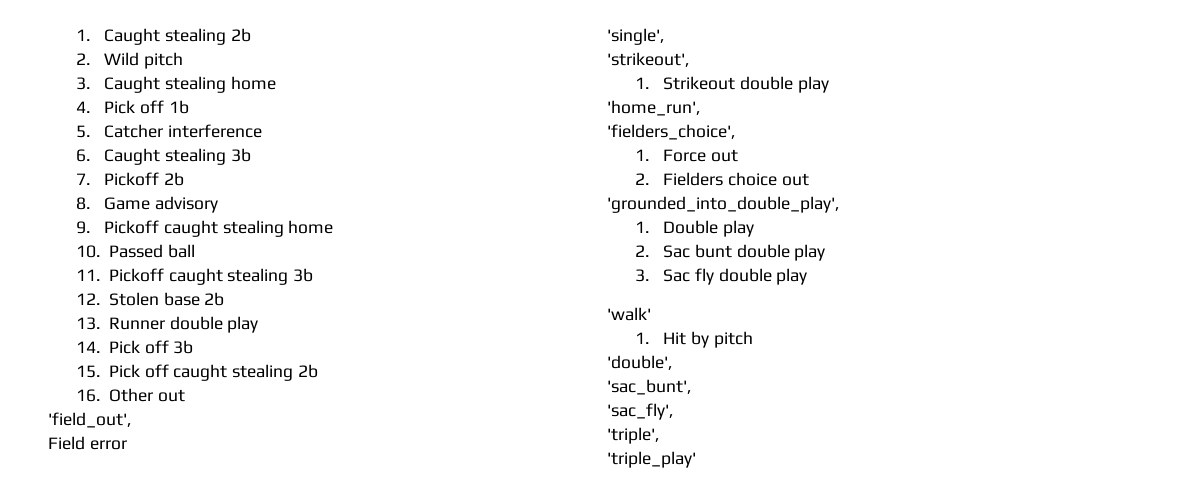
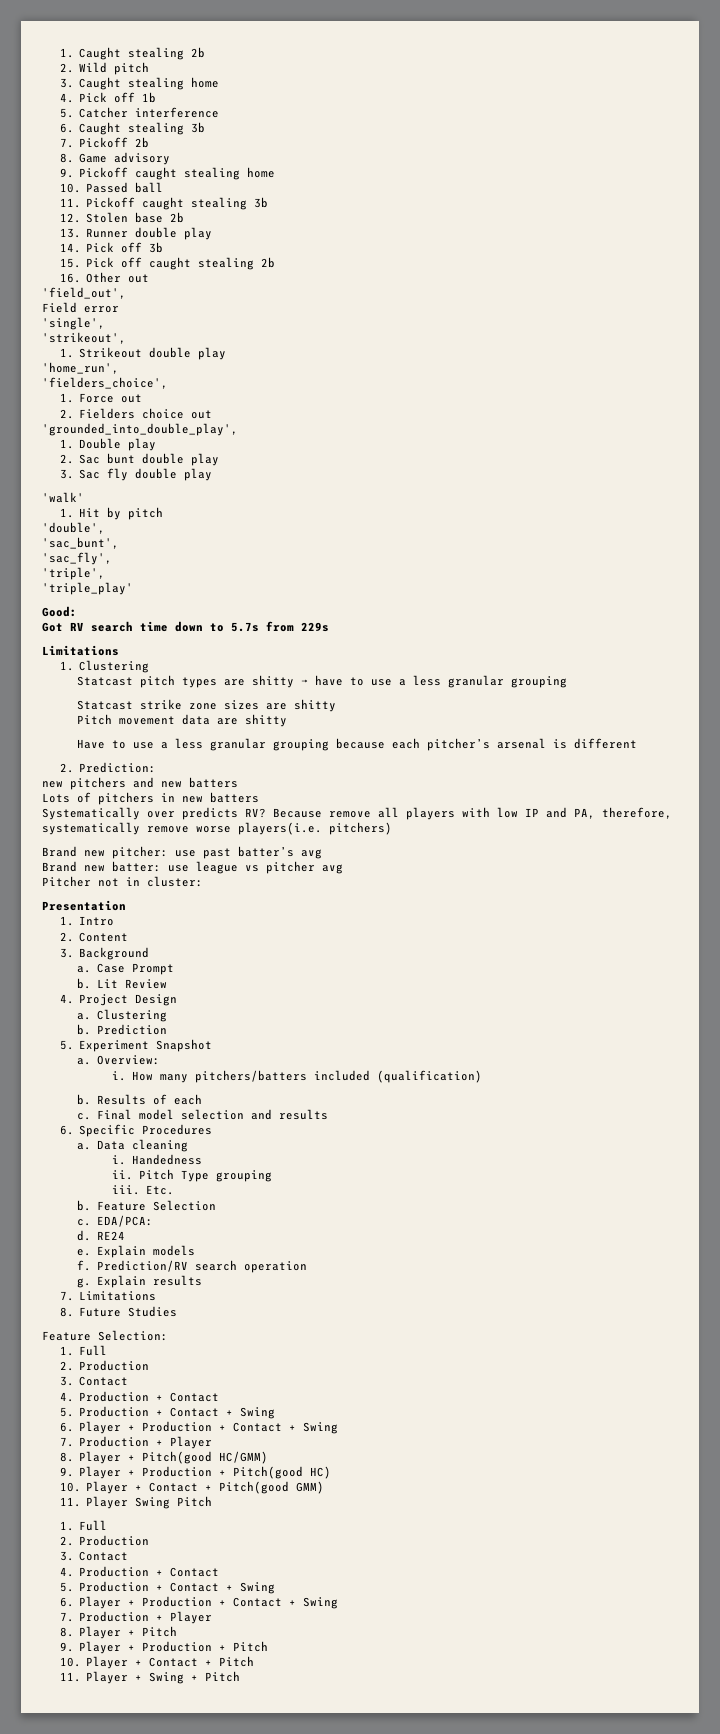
(696, 459) none -> [42,606,77,617] [42,621,329,632] [42,645,119,656] [59,660,150,673] [77,675,568,688] [77,699,337,712] [77,714,288,727] [77,738,638,751] [59,762,157,773] [42,777,238,790] [42,792,259,805] [42,807,672,820] [42,822,392,835] [42,846,322,859] [42,861,343,874] [42,876,203,887] [42,900,126,911] [59,916,115,926] [59,932,129,942] [59,947,150,960] [77,963,174,975] [77,978,167,989] [59,994,178,1006] [77,1009,167,1022] [77,1024,167,1035] [59,1039,213,1052] [77,1055,160,1065] [112,1070,483,1083] [77,1094,202,1105] [77,1109,328,1120] [59,1124,213,1137] [77,1139,188,1152] [112,1154,203,1165] [112,1169,273,1182] [112,1185,175,1195] [77,1200,216,1211] [77,1215,153,1227] [77,1230,125,1241] [77,1245,195,1258] [77,1260,307,1273] [77,1275,202,1288] [59,1291,157,1301] [59,1306,178,1317] [42,1330,168,1341] [59,1345,108,1356] [59,1360,150,1371] [59,1376,129,1386] [59,1391,220,1402] [59,1406,276,1419] [59,1421,339,1434] [59,1436,213,1449] [59,1451,269,1464] [59,1466,332,1479] [59,1481,325,1494] [59,1496,213,1509] [59,1520,108,1531] [59,1535,150,1546] [59,1551,129,1561] [59,1566,220,1577] [59,1581,276,1594] [59,1596,339,1609] [59,1611,213,1624] [59,1626,178,1639] [59,1641,269,1654] [59,1656,255,1669] [59,1671,241,1684] // Good: // Got RV search time down to 5.7s from 229s // Limitations // 1. Clustering // Statcast pitch types are shitty → have to use a less granular grouping // Statcast strike zone sizes are shitty // Pitch movement data are shitty // Have to use a less granular grouping because each pitcher’s arsenal is different // 2. Prediction: // new pitchers and new batters // Lots of pitchers in new batters // Systematically over predicts RV? Because remove all players with low IP and PA, therefore, systematically remove worse players(i.e. pitchers) // Brand new pitcher: use past batter’s avg // Brand new batter: use league vs pitcher avg // Pitcher not in cluster: // Presentation // 1. Intro // 2. Content // 3. Background // a. Case Prompt // b. Lit Review // 4. Project Design // a. Clustering // b. Prediction // 5. Experiment Snapshot // a. Overview: // i. How many pitchers/batters included (qualification) // b. Results of each // c. Final model selection and results // 6. Specific Procedures // a. Data cleaning // i. Handedness // ii. Pitch Type grouping // iii. Etc. // b. Feature Selection // c. EDA/PCA: // d. RE24 // e. Explain models // f. Prediction/RV search operation // g. Explain results // 7. Limitations // 8. Future Studies // Feature Selection: // 1. Full // 2. Production // 3. Contact // 4. Production + Contact // 5. Production + Contact + Swing // 6. Player + Production + Contact + Swing // 7. Production + Player // 8. Player + Pitch(good HC/GMM) // 9. Player + Production + Pitch(good HC) // 10. Player + Contact + Pitch(good GMM) // 11. Player Swing Pitch // 1. Full // 2. Production // 3. Contact // 4. Production + Contact // 5. Production + Contact + Swing // 6. Player + Production + Contact + Swing // 7. Production + Player // 8. Player + Pitch // 9. Player + Production + Pitch // 10. Player + Contact + Pitch // 11. Player + Swing + Pitch

